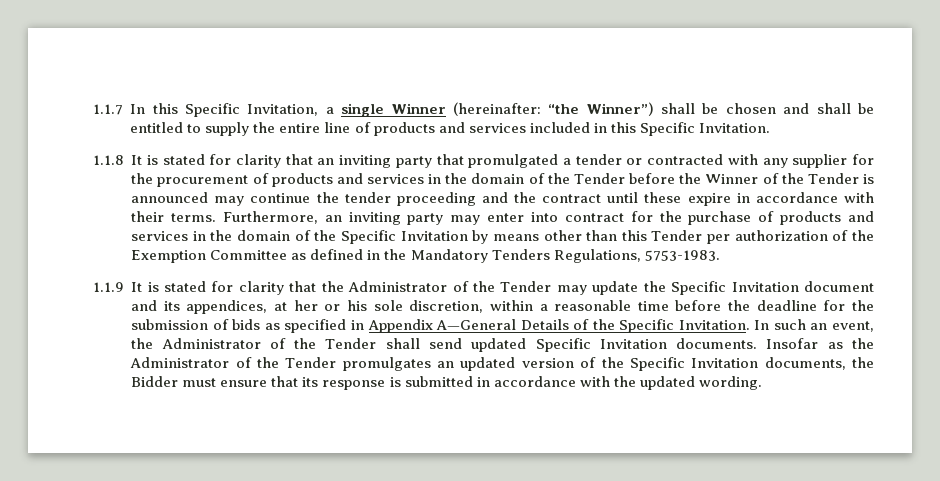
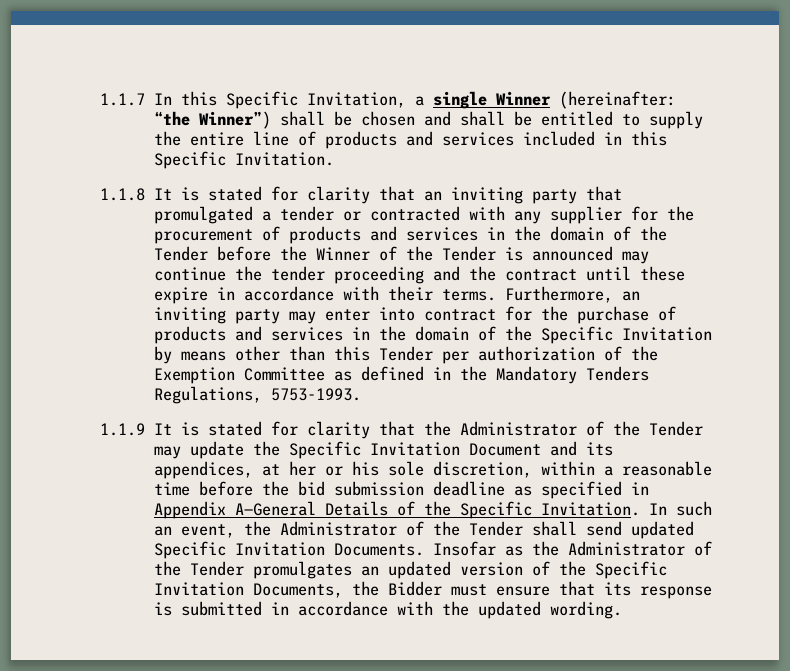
[644,250,720,261] 5753-1983. -> [270,388,361,401] 5753-1993.
[804,281,875,292] document -> [468,443,541,456] Document
[756,300,874,311] [131,319,261,330] deadline for the submission of bids -> [297,481,505,496] bid submission deadline
[676,338,758,349] documents. -> [333,543,424,556] Documents.
[764,357,846,370] documents, -> [252,583,343,598] Documents,

